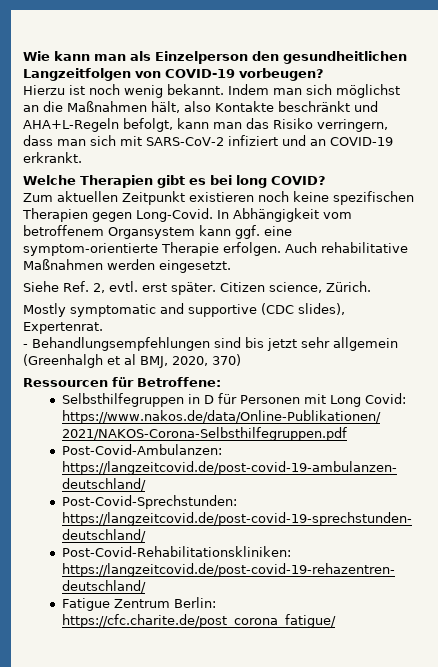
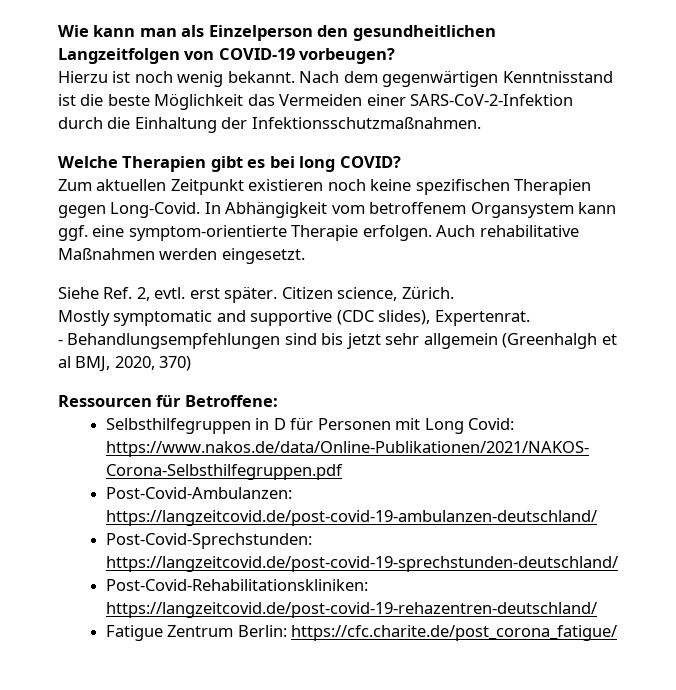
[228,84,400,98] [23,101,378,113] [23,118,388,132] [23,135,393,146] [23,152,82,163] Indem man sich möglichst an die Maßnahmen hält, also Kontakte beschränkt und AHA+L-Regeln befolgt, kann man das Risiko verringern, dass man sich mit SARS-CoV-2 infiziert und an COVID-19 erkrankt. -> [299,70,613,87] [58,93,574,110] [58,117,481,133] Nach dem gegenwärtigen Kenntnisstand ist die beste Möglichkeit das Vermeiden einer SARS-CoV-2-Infektion durch die Einhaltung der Infektionsschutzmaßnahmen.

